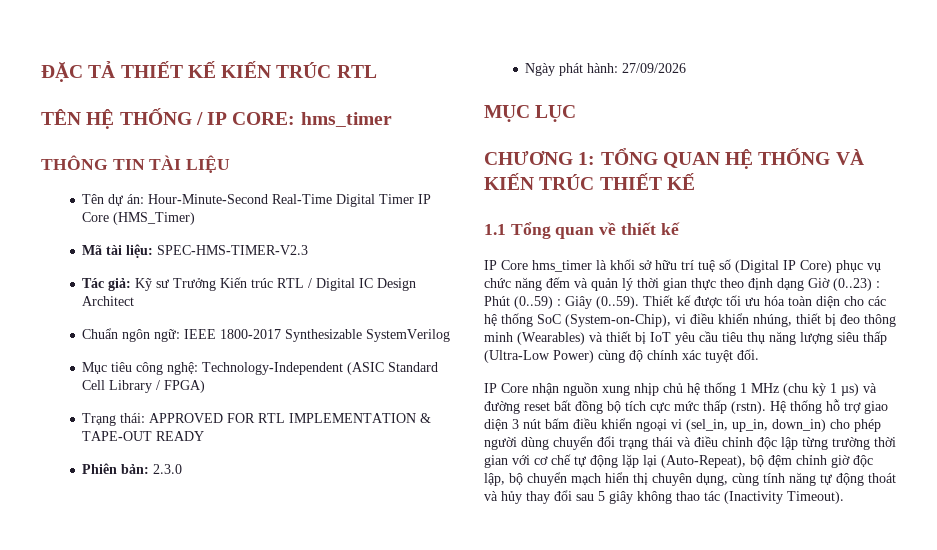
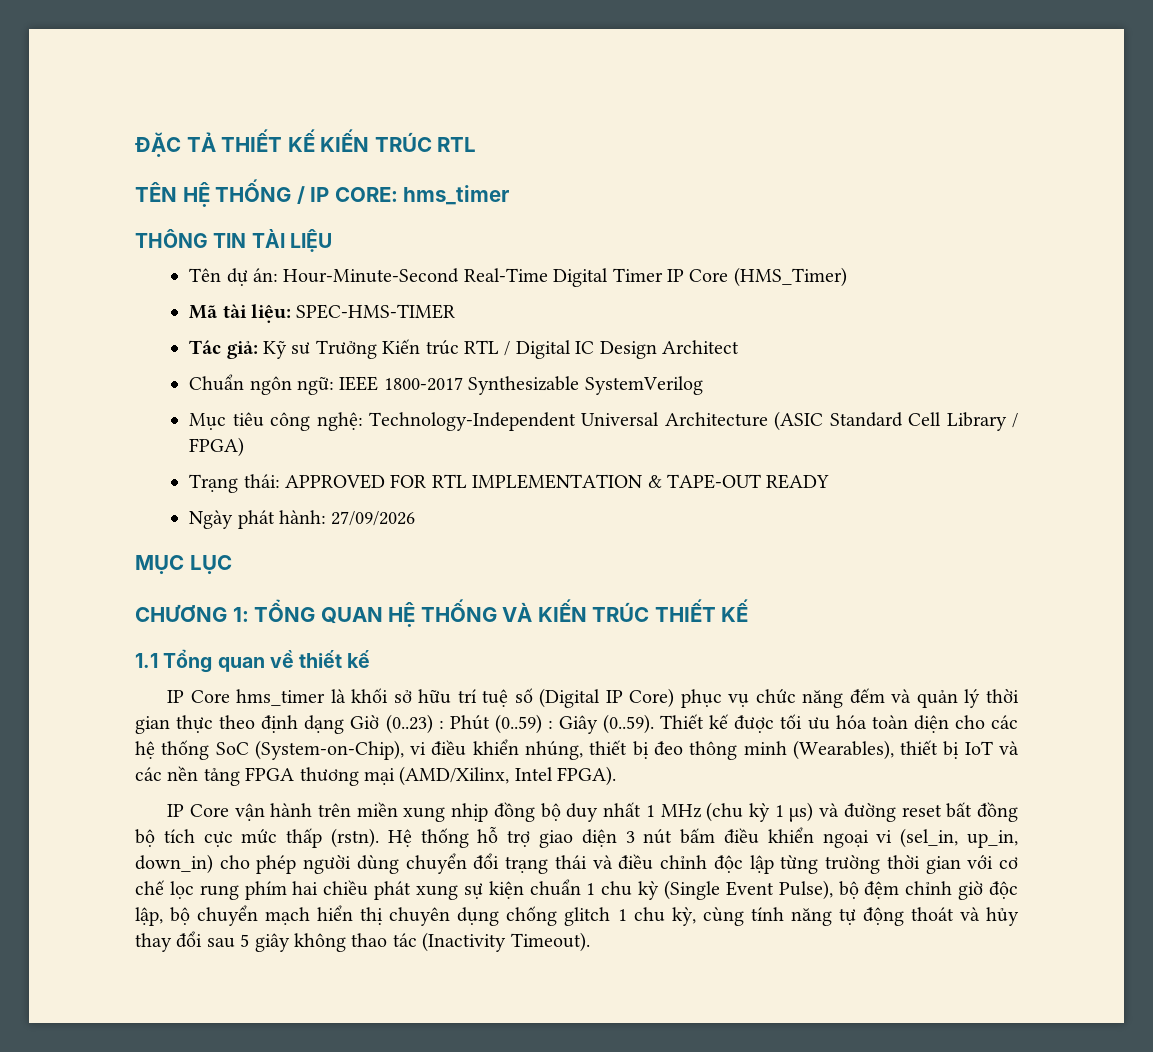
[157,245,309,255] SPEC-HMS-TIMER-V2.3 -> [296,304,456,319] SPEC-HMS-TIMER
(344, 368) none -> [581,412,768,427] Universal Architecture
[82,463,183,474] // Phiên bản: 2.3.0 -> (830, 481) none
[517,332,603,345] (Wearables) và -> [792,740,894,760] (Wearables),
[675,331,887,345] [484,349,759,363] [484,382,736,396] yêu cầu tiêu thụ năng lượng siêu thấp (Ultra-Low Power) cùng độ chính xác tuyệt đối. // IP Core nhận nguồn xung nhịp chủ hệ thống -> [998,741,1019,755] [135,766,617,786] [167,802,642,822] và các nền tảng FPGA thương mại (AMD/Xilinx, Intel FPGA). // IP Core vận hành trên miền xung nhịp đồng bộ duy nhất
[574,454,746,468] tự động lặp lại (Auto-Repeat), -> [169,879,833,900] lọc rung phím hai chiều phát xung sự kiện chuẩn 1 chu kỳ (Single Event Pulse),
[696,473,728,486] dụng, -> [457,906,696,926] dụng chống glitch 1 chu kỳ,

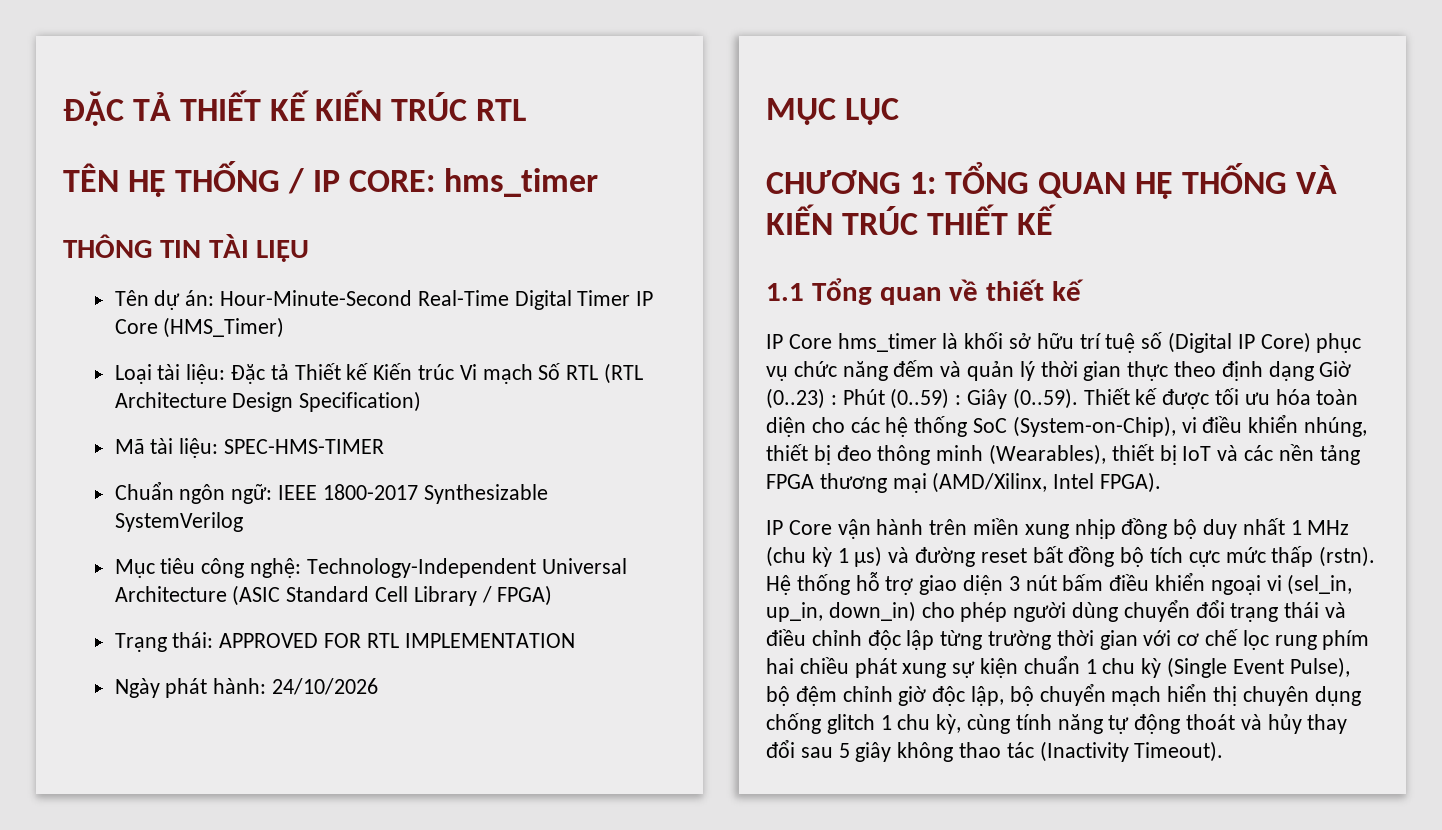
[189,304,456,323] [189,339,740,359] Mã tài liệu: SPEC-HMS-TIMER // Tác giả: Kỹ sư Trưởng Kiến trúc RTL / Digital IC Design Architect -> [114,363,644,384] [114,391,422,412] [114,438,385,458] Loại tài liệu: Đặc tả Thiết kế Kiến trúc Vi mạch Số RTL (RTL Architecture Design Specification) // Mã tài liệu: SPEC-HMS-TIMER
[647,474,830,489] & TAPE-OUT READY -> (575, 640) none
[331,511,416,526] 27/09/2026 -> [272,678,379,695] 24/10/2026

